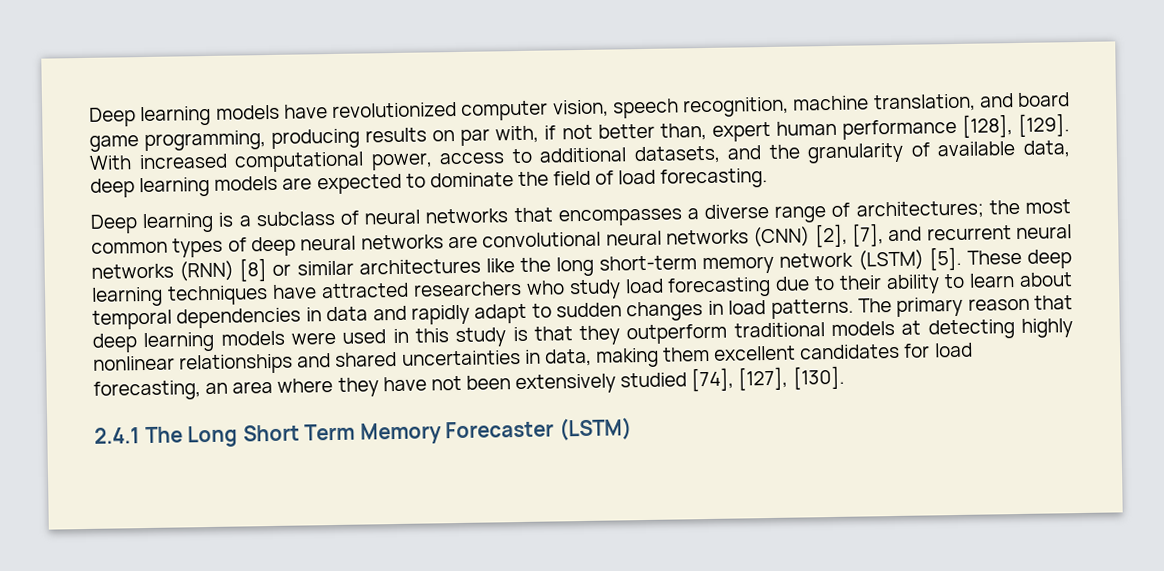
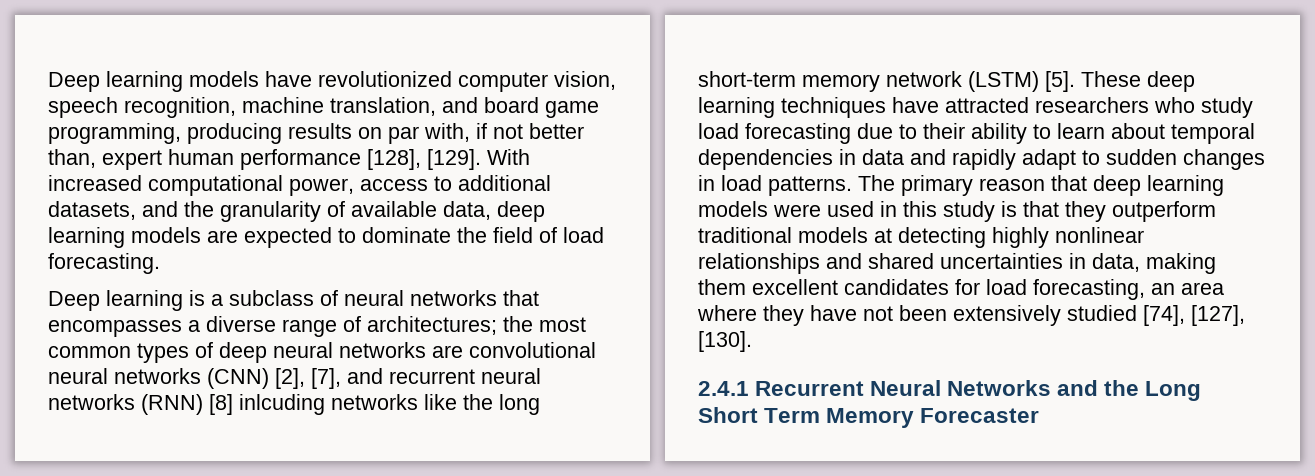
[272,258,481,276] or similar architectures -> [239,394,418,415] inlcuding networks
[144,426,183,444] The -> [755,380,1140,396] Recurrent Neural Networks and the
[558,417,632,441] (LSTM) -> (1040, 415) none

